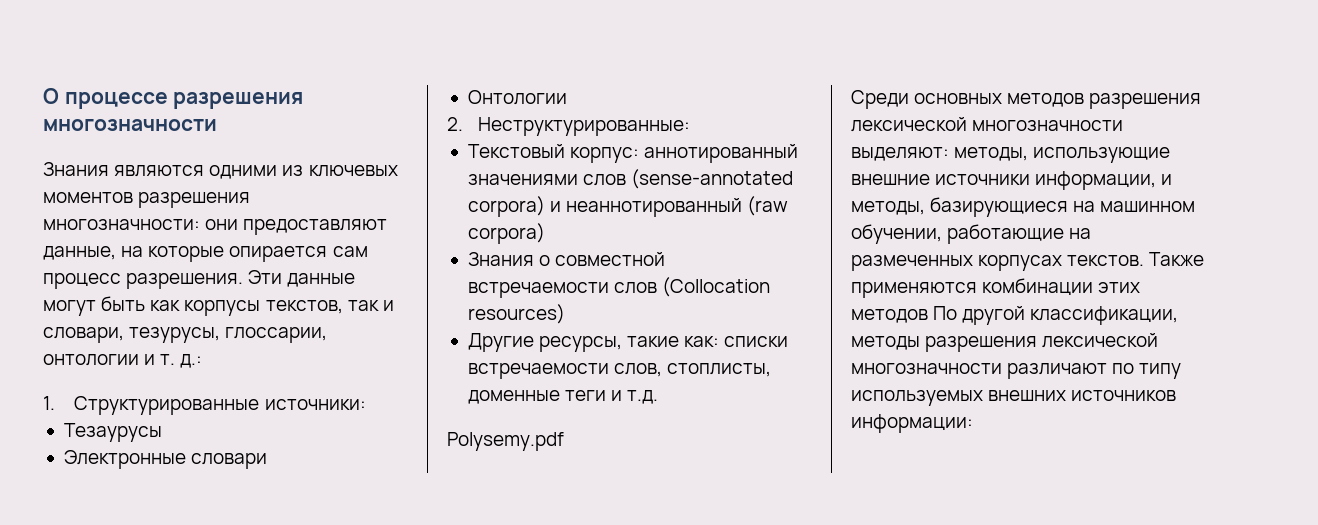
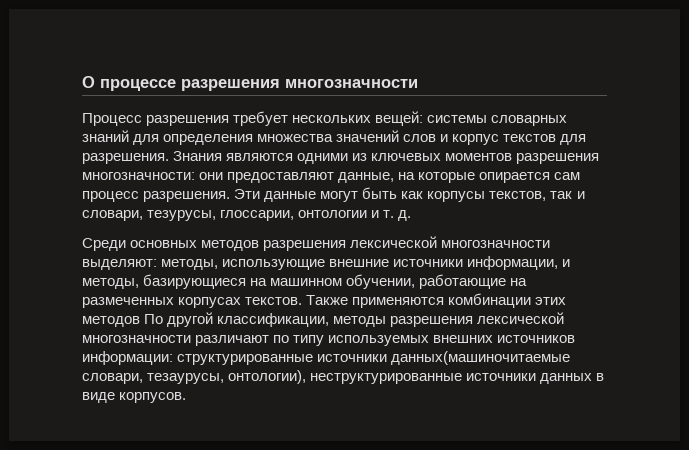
(217, 125) none -> [82,111,568,126] [82,130,587,145] [82,153,169,164] Процесс разрешения требует нескольких вещей: системы словарных знаний для определения множества значений слов и корпус текстов для разрешения.
[180,354,203,368] [43,396,366,415] [63,423,162,442] [63,450,268,469] [467,90,567,105] [447,117,691,136] [467,144,799,163] [467,169,794,189] [467,196,789,217] [467,223,545,244] [467,252,666,266] [467,277,771,298] [467,304,565,324] [467,333,789,352] [467,363,772,379] [467,390,659,404] [447,432,564,451] д.: // 1. Структурированные источники: // Тезаурусы // Электронные словари // Онтологии // 2. Неструктурированные: // Текстовый корпус: аннотированный значениями слов (sense-annotated corpora) и неаннотированный (raw corpora) // Знания о совместной встречаемости слов (Collocation resources) // Другие ресурсы, такие как: списки встречаемости слов, стоплисты, доменные теги и т.д. // Polysemy.pdf -> [398,210,412,221] д.
(973, 423) none -> [177,351,571,365] [82,370,605,384] [82,392,187,403] структурированные источники данных(машиночитаемые словари, тезаурусы, онтологии), неструктурированные источники данных в виде корпусов.

